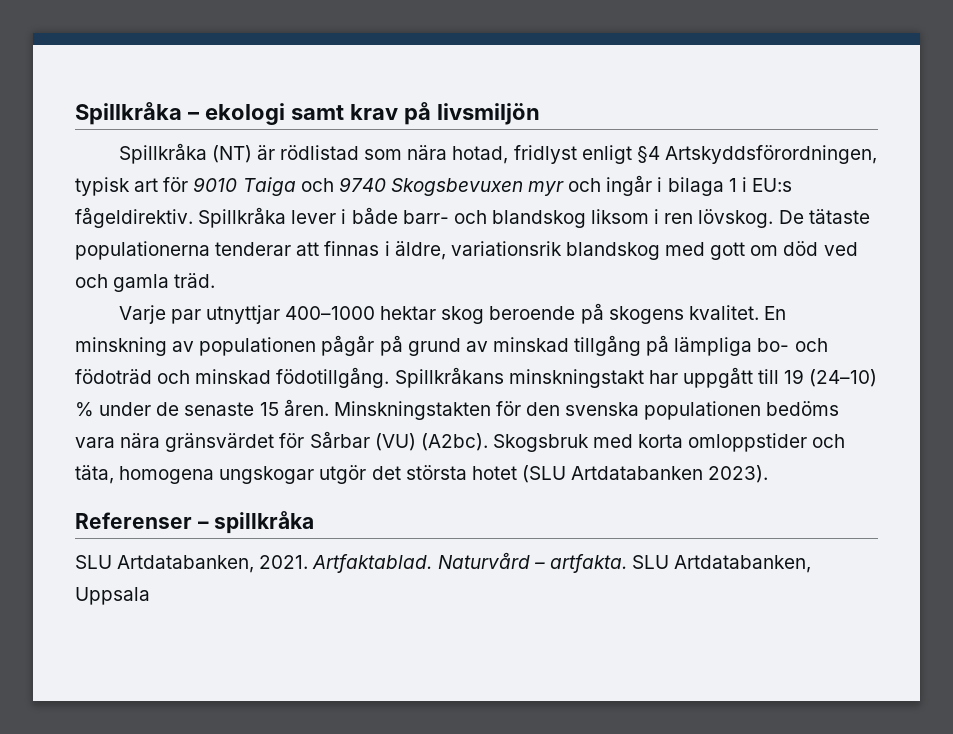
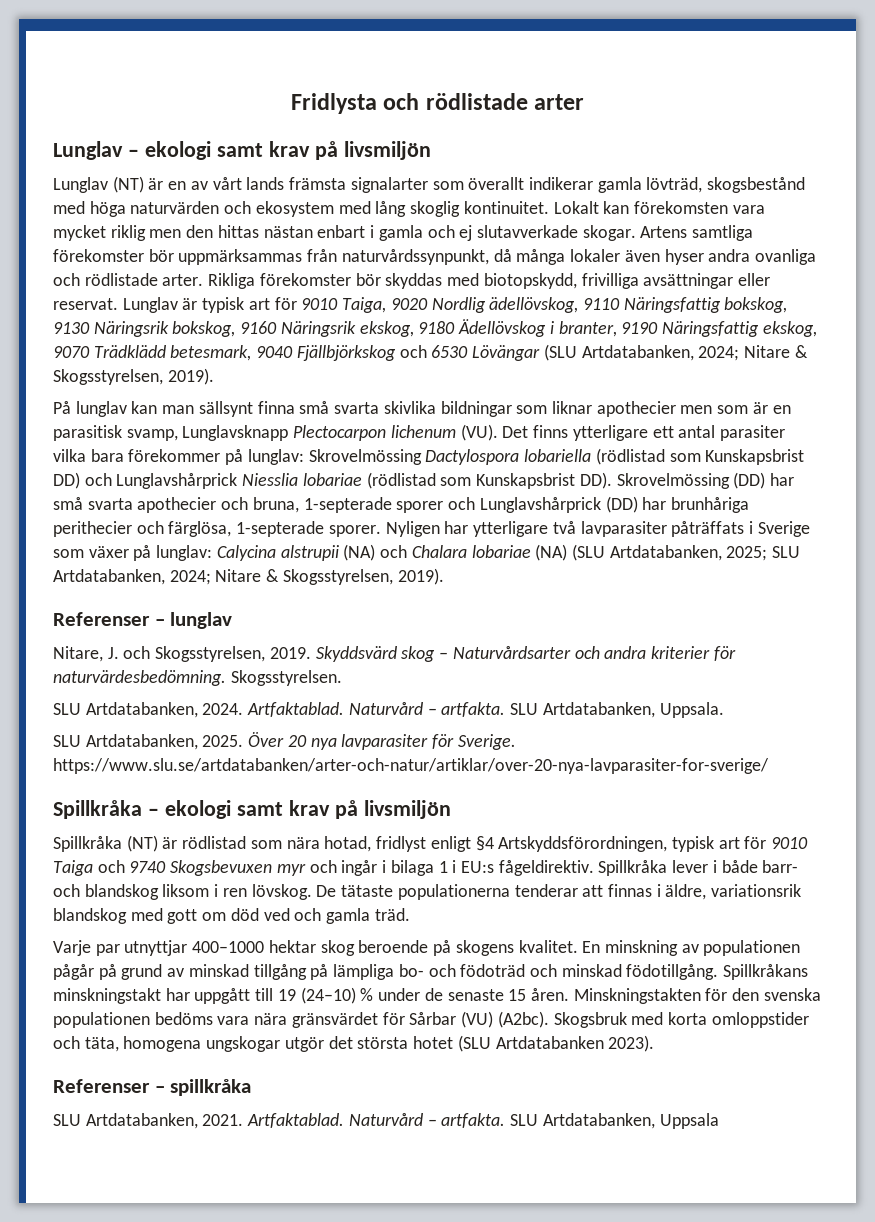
(75, 113) none -> [290,93,585,114] [53,141,431,160] [53,176,806,193] [53,201,765,217] [53,225,754,241] [53,249,816,265] [53,273,770,289] [53,297,788,313] [53,319,817,337] [53,344,808,361] [53,368,214,385] [53,401,791,417] [53,424,785,441] [53,448,805,465] [53,472,794,489] [53,496,749,513] [53,521,810,537] [53,544,801,561] [53,568,444,585] [53,612,233,629] [53,646,736,662] [53,670,342,686] [53,702,724,718] [53,732,516,750] [53,758,769,774] Fridlysta och rödlistade arter // Lunglav – ekologi samt krav på livsmiljön // Lunglav (NT) är en av vårt lands främsta signalarter som överallt indikerar gamla lövträd, skogsbestånd med höga naturvärden och ekosystem med lång skoglig kontinuitet. Lokalt kan förekomsten vara mycket riklig men den hittas nästan enbart i gamla och ej slutavverkade skogar. Artens samtliga förekomster bör uppmärksammas från naturvårdssynpunkt, då många lokaler även hyser andra ovanliga och rödlistade arter. Rikliga förekomster bör skyddas med biotopskydd, frivilliga avsättningar eller reservat. Lunglav är typisk art för 9010 Taiga, 9020 Nordlig ädellövskog, 9110 Näringsfattig bokskog, 9130 Näringsrik bokskog, 9160 Näringsrik ekskog, 9180 Ädellövskog i branter, 9190 Näringsfattig ekskog, 9070 Trädklädd betesmark, 9040 Fjällbjörkskog och 6530 Lövängar (SLU Artdatabanken, 2024; Nitare & Skogsstyrelsen, 2019). // På lunglav kan man sällsynt finna små svarta skivlika bildningar som liknar apothecier men som är en parasitisk svamp, Lunglavsknapp Plectocarpon lichenum (VU). Det finns ytterligare ett antal parasiter vilka bara förekommer på lunglav: Skrovelmössing Dactylospora lobariella (rödlistad som Kunskapsbrist DD) och Lunglavshårprick Niesslia lobariae (rödlistad som Kunskapsbrist DD). Skrovelmössing (DD) har små svarta apothecier och bruna, 1-septerade sporer och Lunglavshårprick (DD) har brunhåriga perithecier och färglösa, 1-septerade sporer. Nyligen har ytterligare två lavparasiter påträffats i Sverige som växer på lunglav: Calycina alstrupii (NA) och Chalara lobariae (NA) (SLU Artdatabanken, 2025; SLU Artdatabanken, 2024; Nitare & Skogsstyrelsen, 2019). // Referenser – lunglav // Nitare, J. och Skogsstyrelsen, 2019. Skyddsvärd skog – Naturvårdsarter och andra kriterier för naturvärdesbedömning. Skogsstyrelsen. // SLU Artdatabanken, 2024. Artfaktablad. Naturvård – artfakta. SLU Artdatabanken, Uppsala. // SLU Artdatabanken, 2025. Över 20 nya lavparasiter för Sverige. https://www.slu.se/artdatabanken/arter-och-natur/artiklar/over-20-nya-lavparasiter-for-sverige/ //

